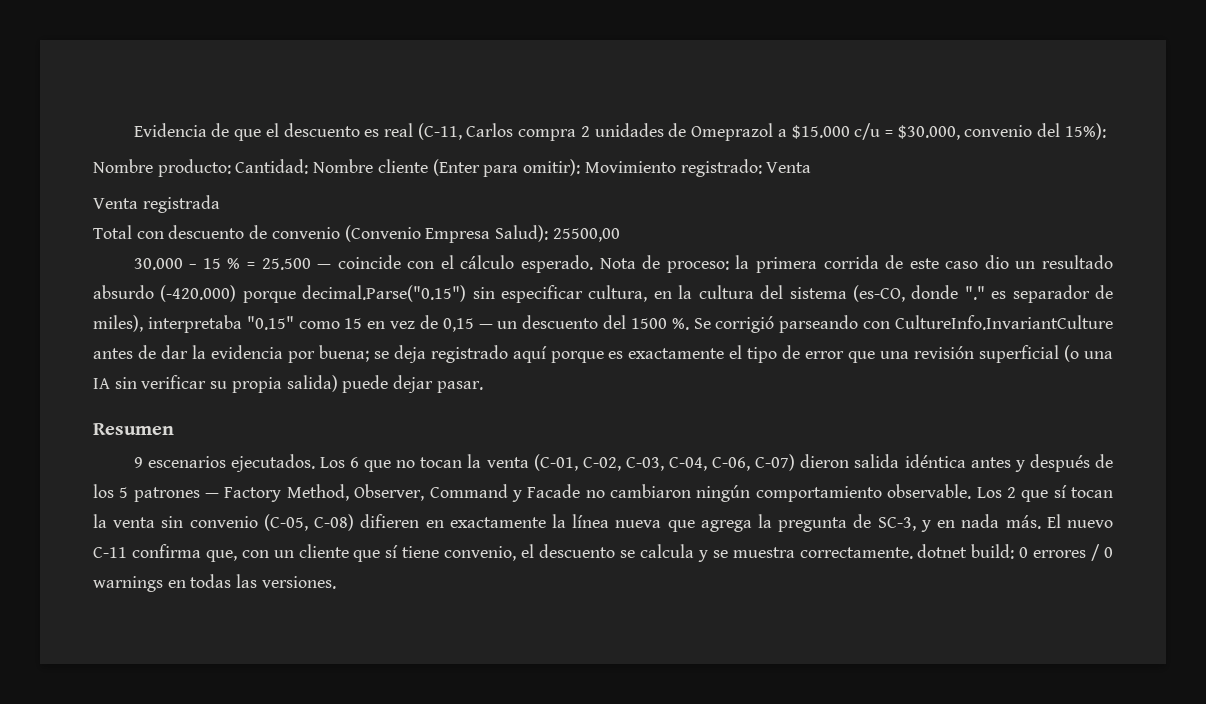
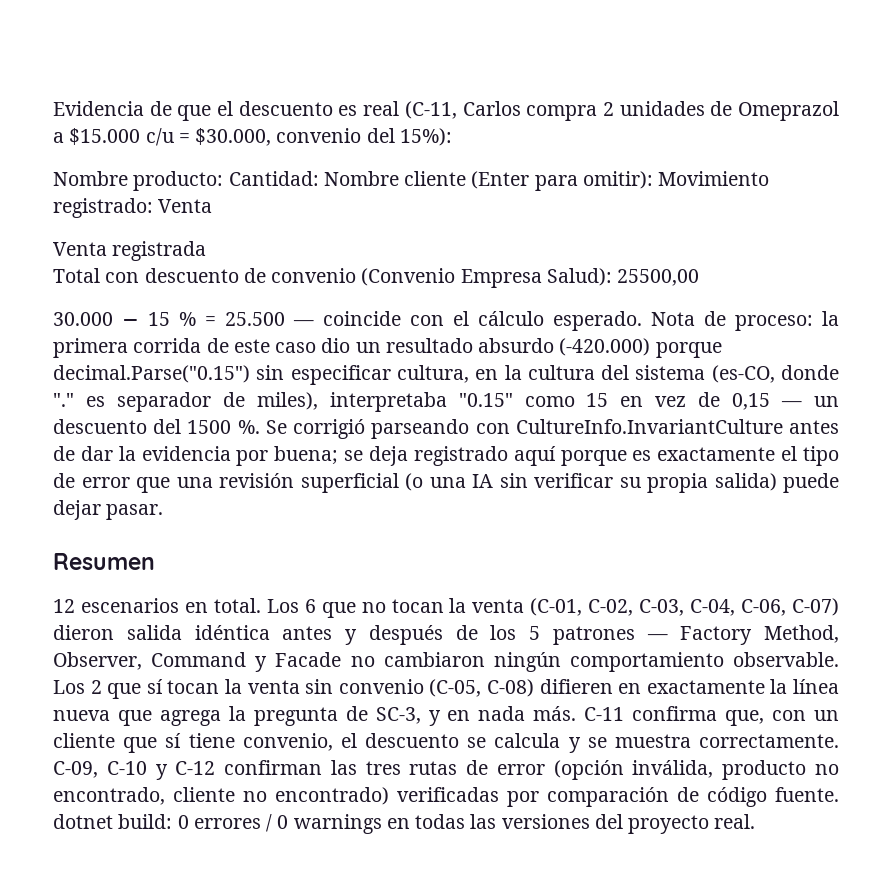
[133,454,315,472] 9 escenarios ejecutados. -> [53,598,261,613] 12 escenarios en total.
[1046,514,1114,528] El nuevo -> (577, 713) none
(913, 553) none -> [53,760,839,780] [53,787,839,807] C-09, C-10 y C-12 confirman las tres rutas de error (opción inválida, producto no encontrado, cliente no encontrado) verificadas por comparación de código fuente.
[261,576,336,589] versiones. -> [501,814,756,834] versiones del proyecto real.

